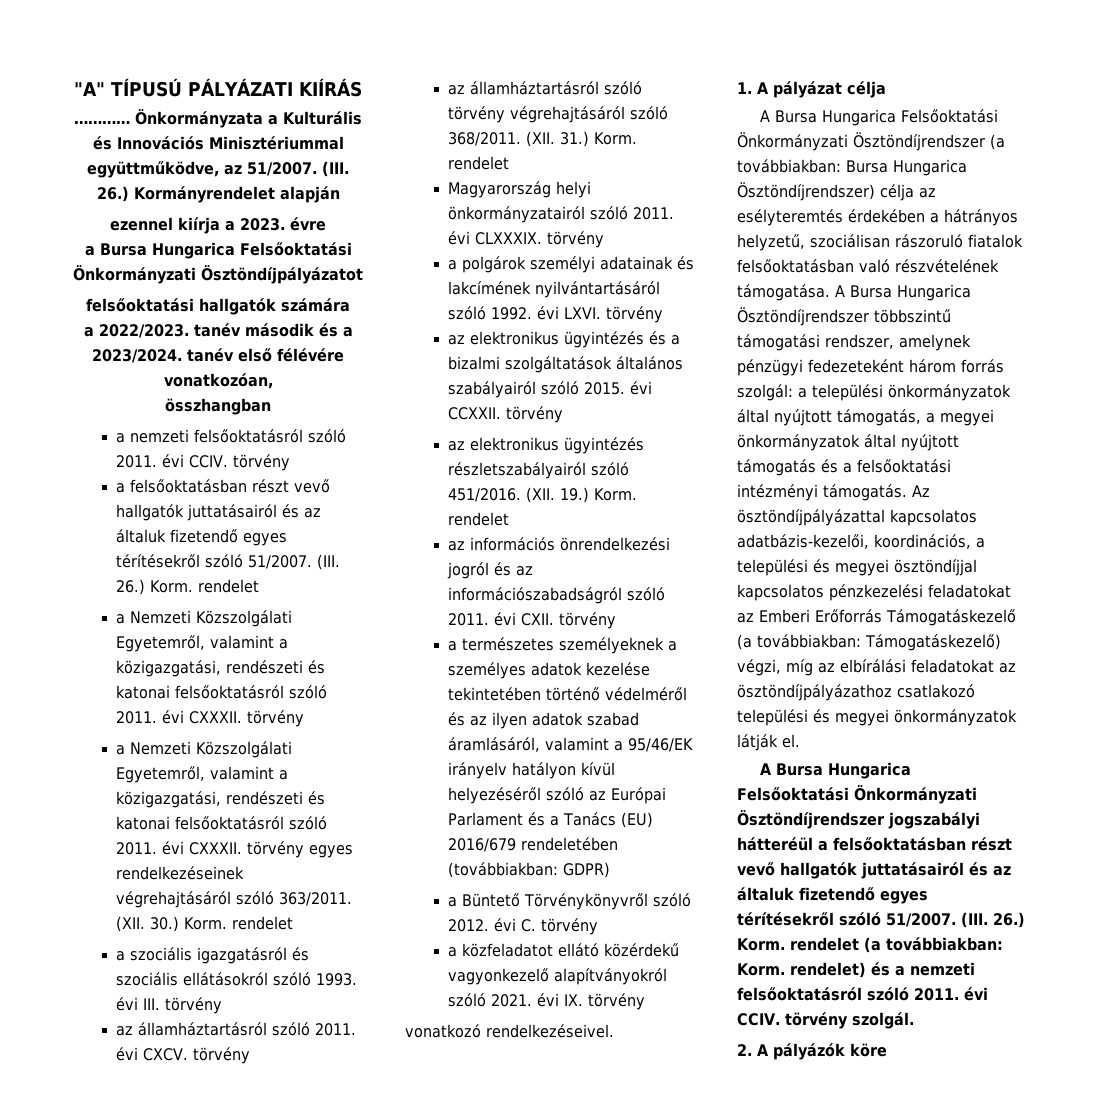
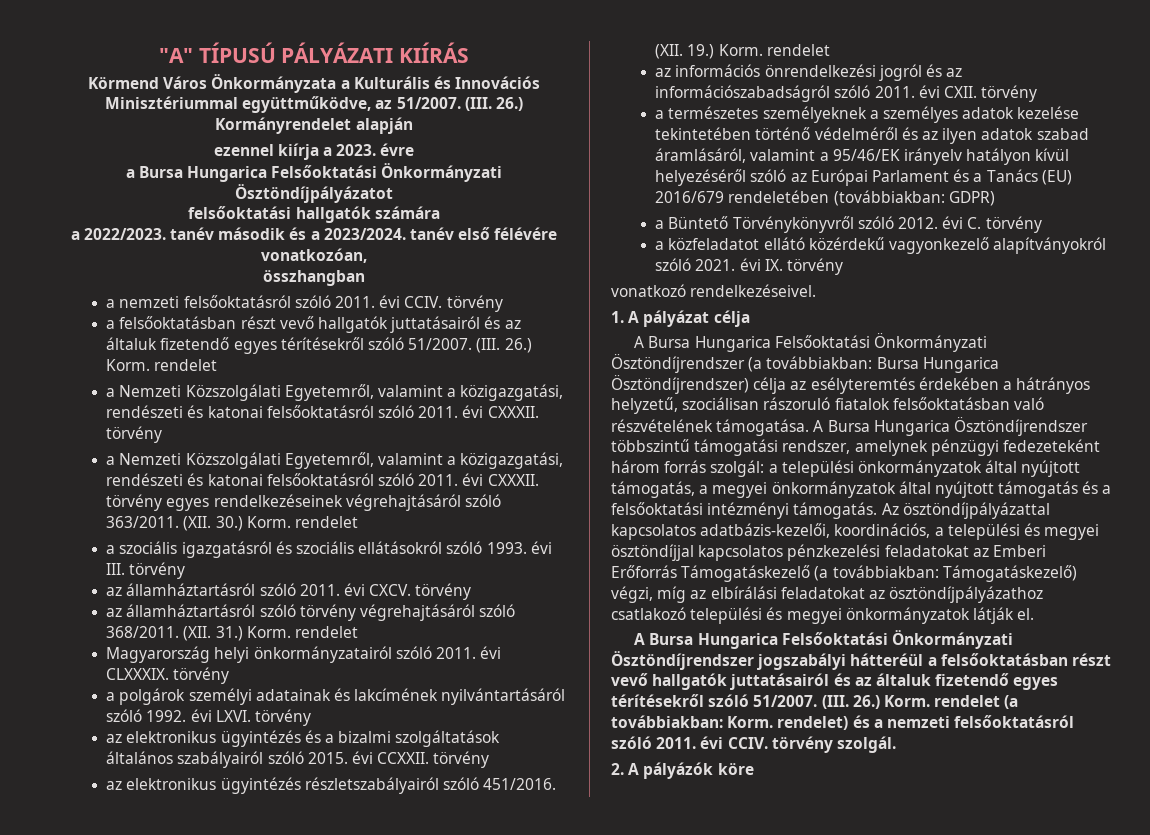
[74,120,130,124] ………… -> [87,76,208,89] Körmend Város

